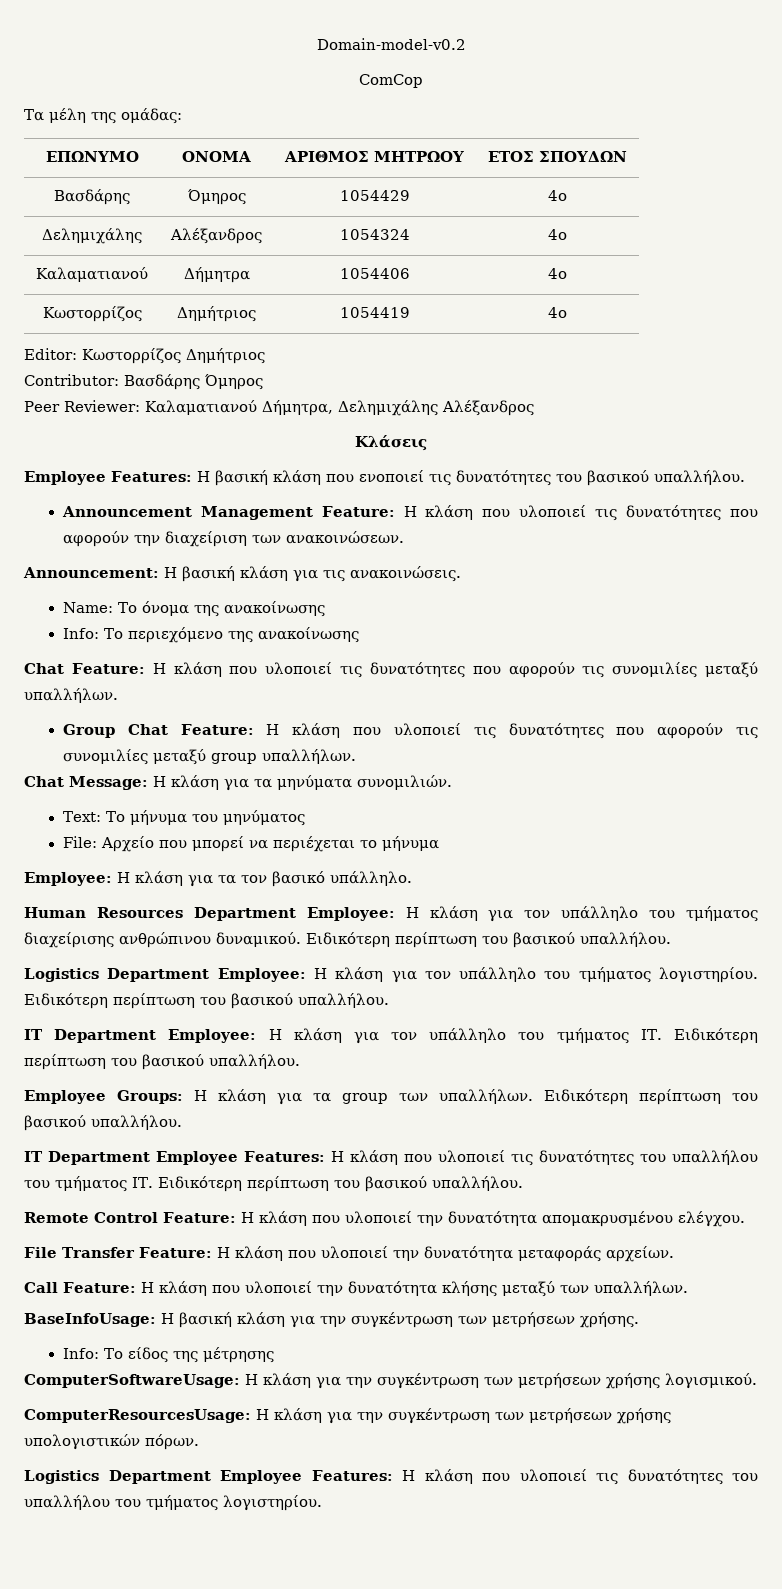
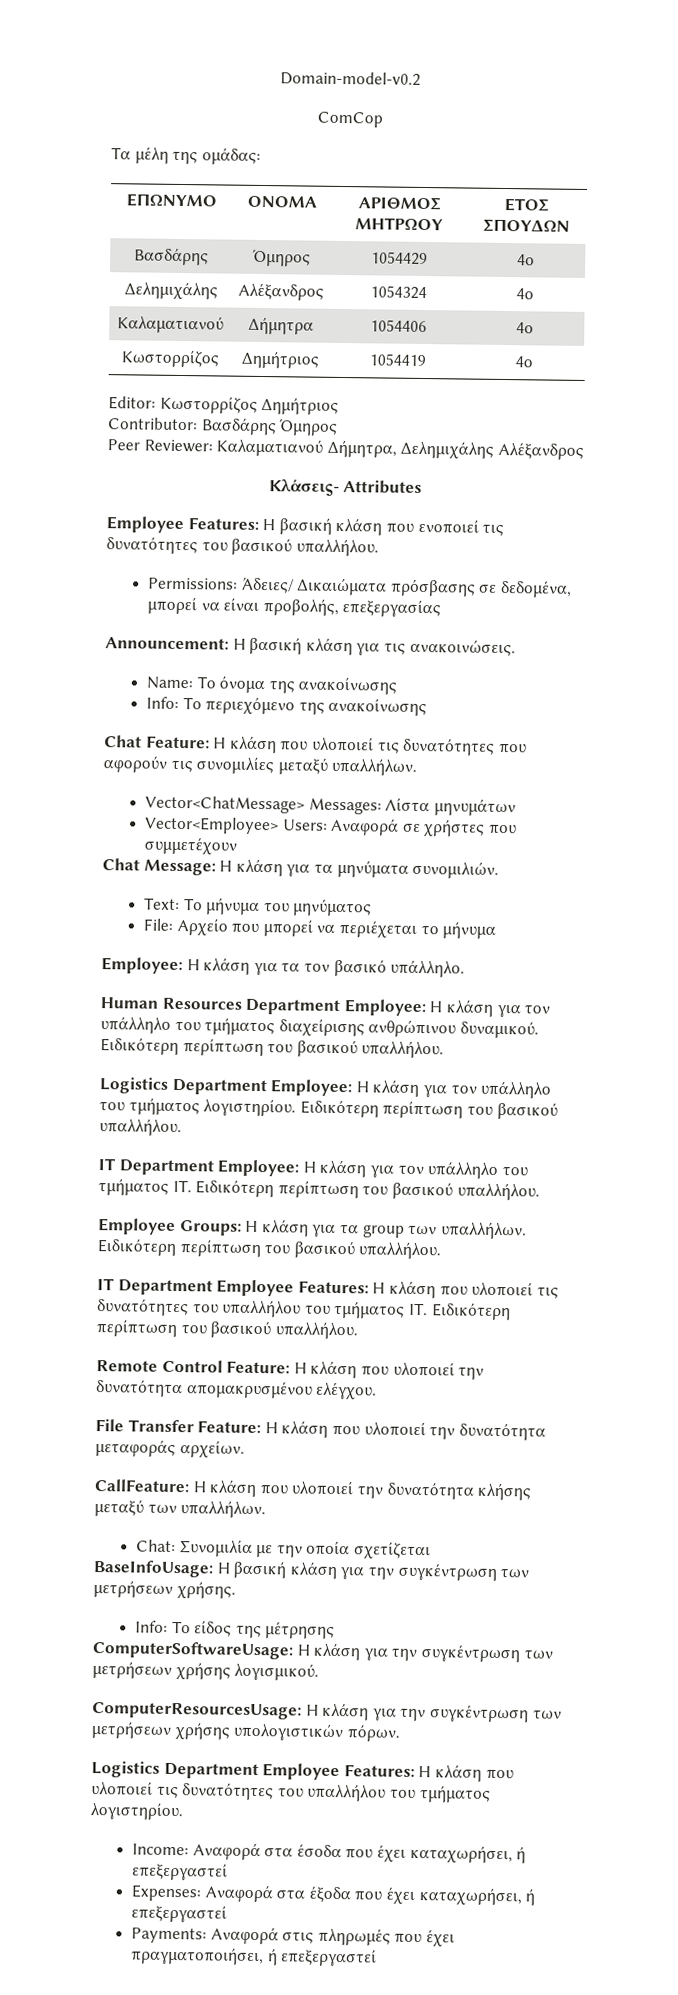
[355,435,427,451] Κλάσεις -> [268,479,423,496] Κλάσεις- Attributes
[61,505,758,521] [62,531,404,547] Announcement Management Feature: Η κλάση που υλοποιεί τις δυνατότητες που αφορούν την διαχείριση των ανακοινώσεων. -> [148,576,573,598] [147,596,442,618] Permissions: Άδειες/ Δικαιώματα πρόσβασης σε δεδομένα, μπορεί να είναι προβολής, επεξεργασίας
[62,723,758,739] [62,749,356,765] Group Chat Feature: Η κλάση που υλοποιεί τις δυνατότητες που αφορούν τις συνομιλίες μεταξύ group υπαλλήλων. -> [145,795,516,817] [145,816,518,837] [144,836,238,855] Vector<ChatMessage> Messages: Λίστα μηνυμάτων // Vector<Employee> Users: Αναφορά σε χρήστες που συμμετέχουν
[24,1282,136,1293] Call Feature: -> [94,1479,190,1493] CallFeature:
(688, 1288) none -> [136,1539,432,1560] // Chat: Συνομιλία με την οποία σχετίζεται
(322, 1503) none -> [132,1842,527,1864] [132,1862,229,1881] [131,1884,536,1906] [131,1904,228,1923] [131,1926,456,1947] [131,1946,378,1967] // Income: Αναφορά στα έσοδα που έχει καταχωρήσει, ή επεξεργαστεί // Expenses: Αναφορά στα έξοδα που έχει καταχωρήσει, ή επεξεργαστεί // Payments: Αναφορά στις πληρωμές που έχει πραγματοποιήσει, ή επεξεργαστεί

